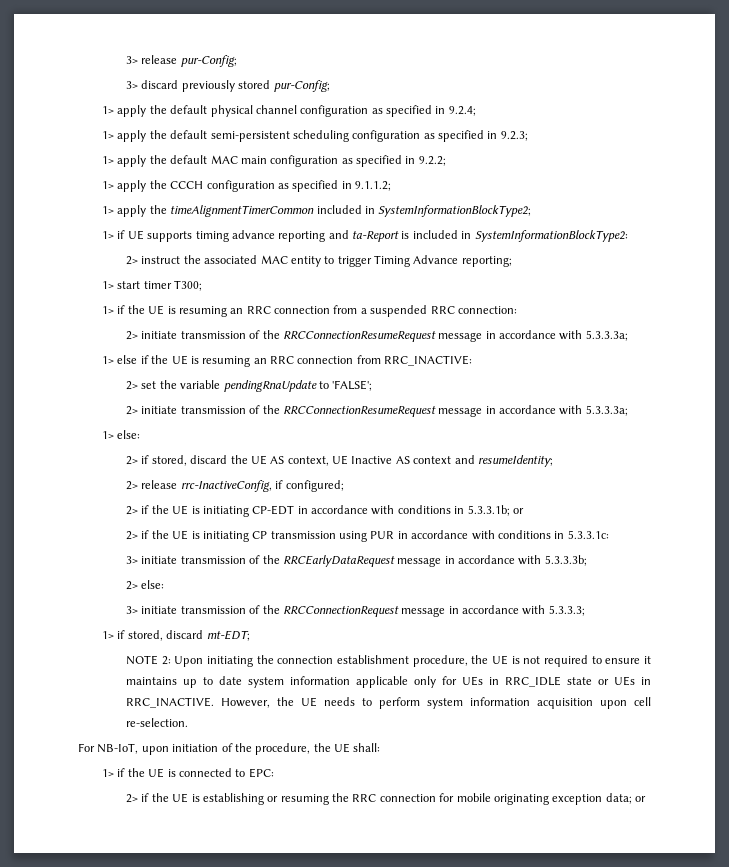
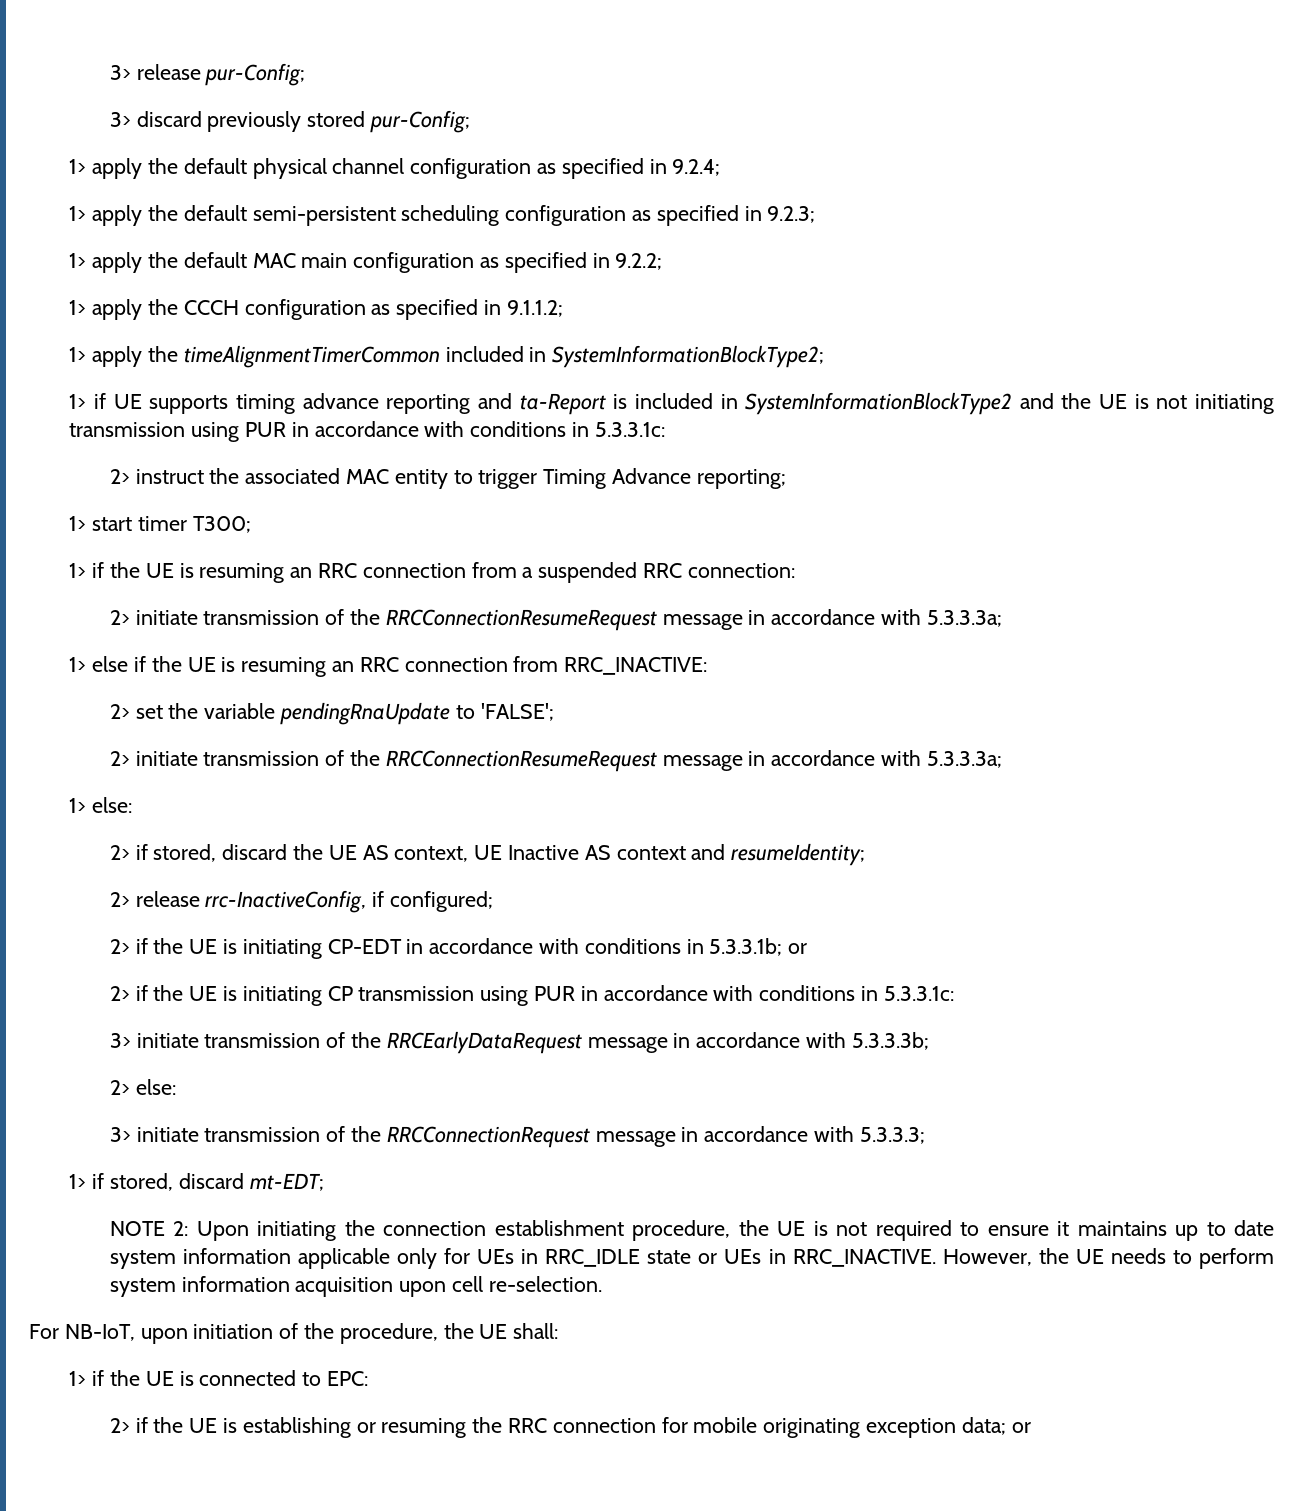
[474,230,628,242] SystemInformationBlockType2: -> [745,392,1274,415] [69,421,665,442] SystemInformationBlockType2 and the UE is not initiating transmission using PUR in accordance with conditions in 5.3.3.1c:

